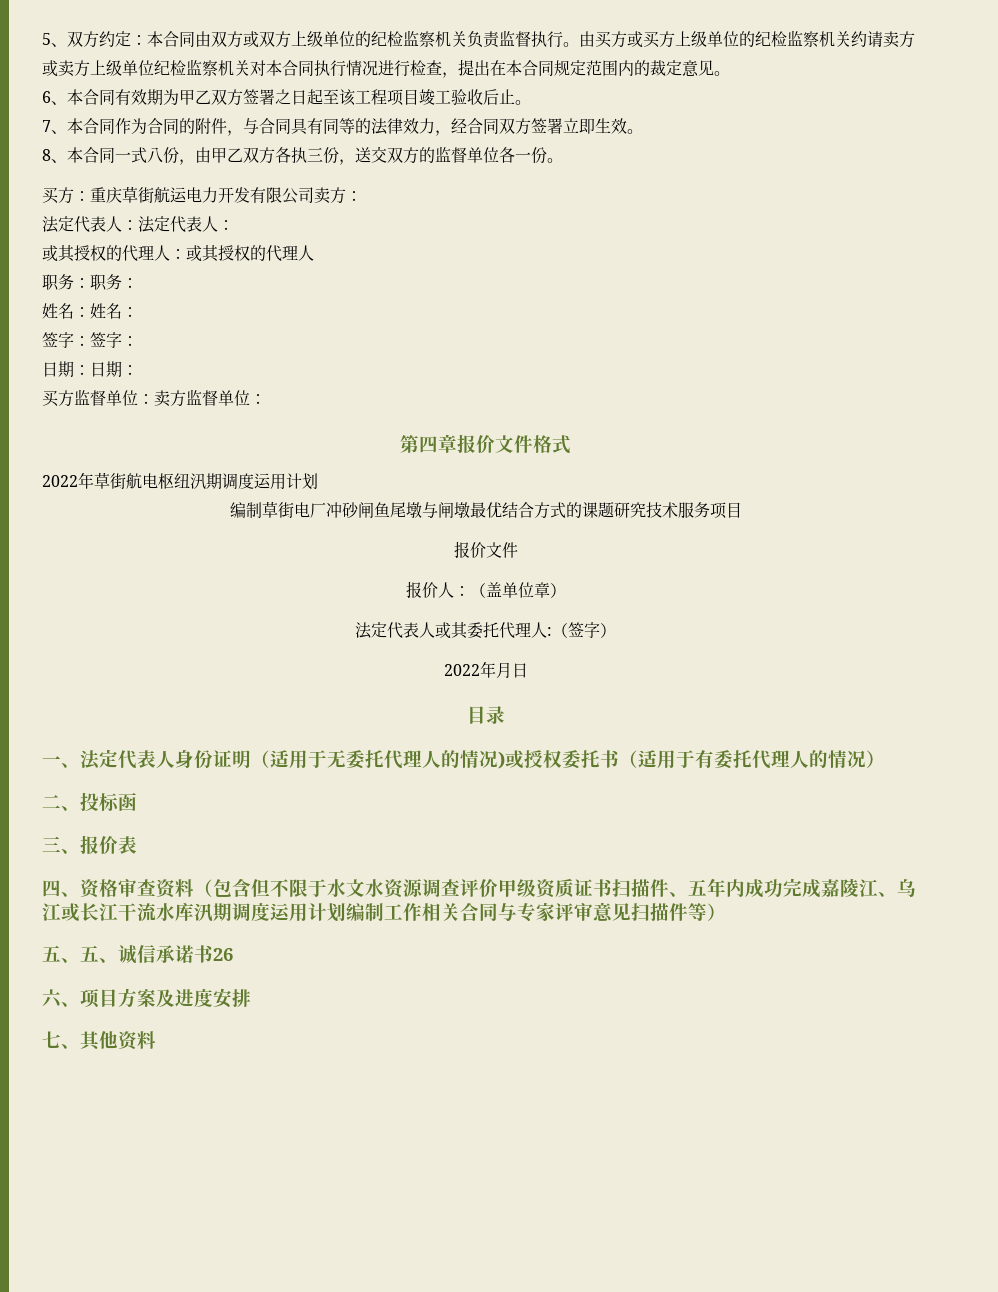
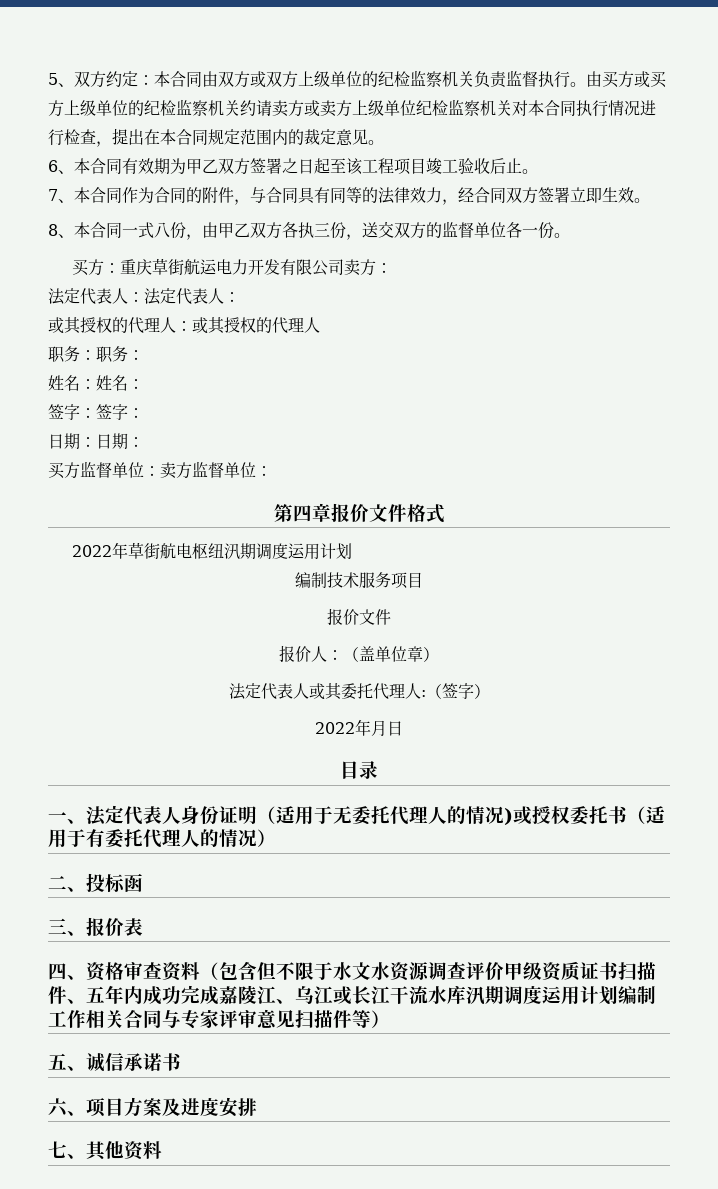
[261,501,646,519] 草街电厂冲砂闸鱼尾墩与闸墩最优结合方式的课题研究 -> (327, 580) none
[80,945,118,963] 五、 -> (86, 1068) none
[213,948,233,961] 26 -> (181, 1062) none

